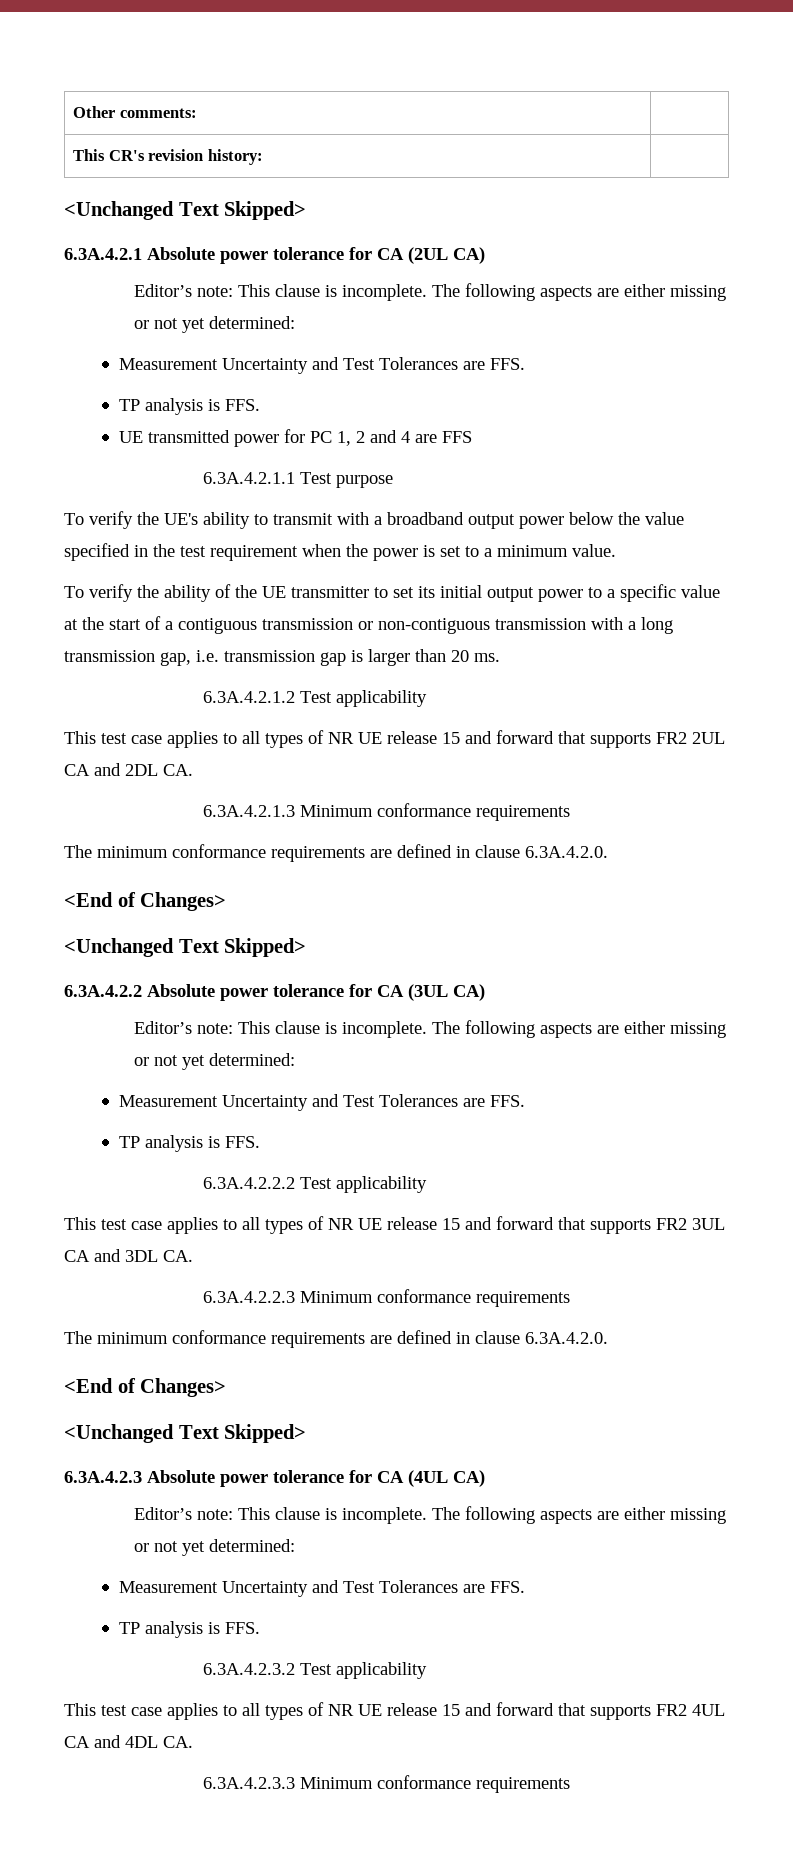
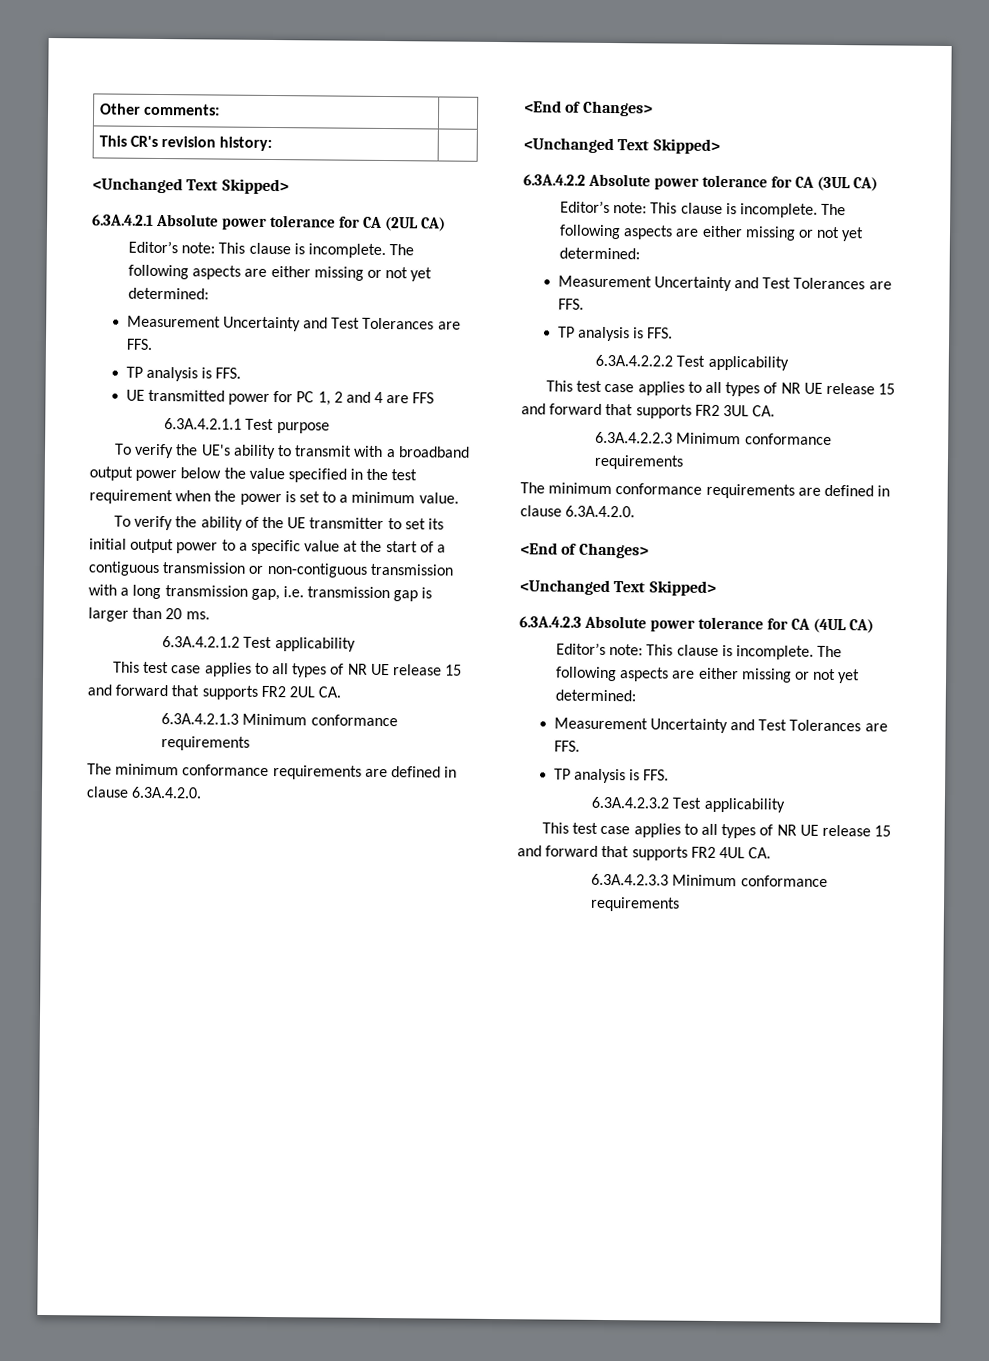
[64,763,158,776] CA and 2DL -> (315, 692) none
[64,1249,158,1262] CA and 3DL -> (749, 411) none
[64,1735,158,1748] CA and 4DL -> (745, 853) none

